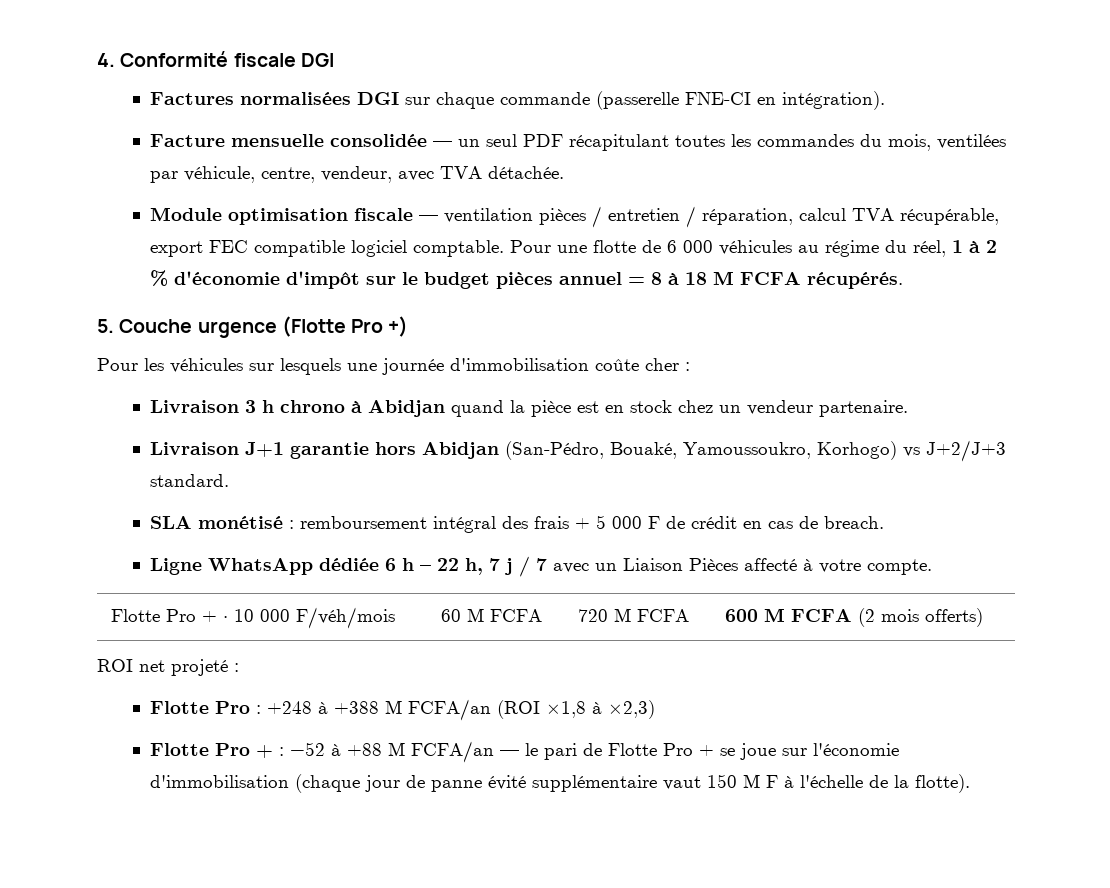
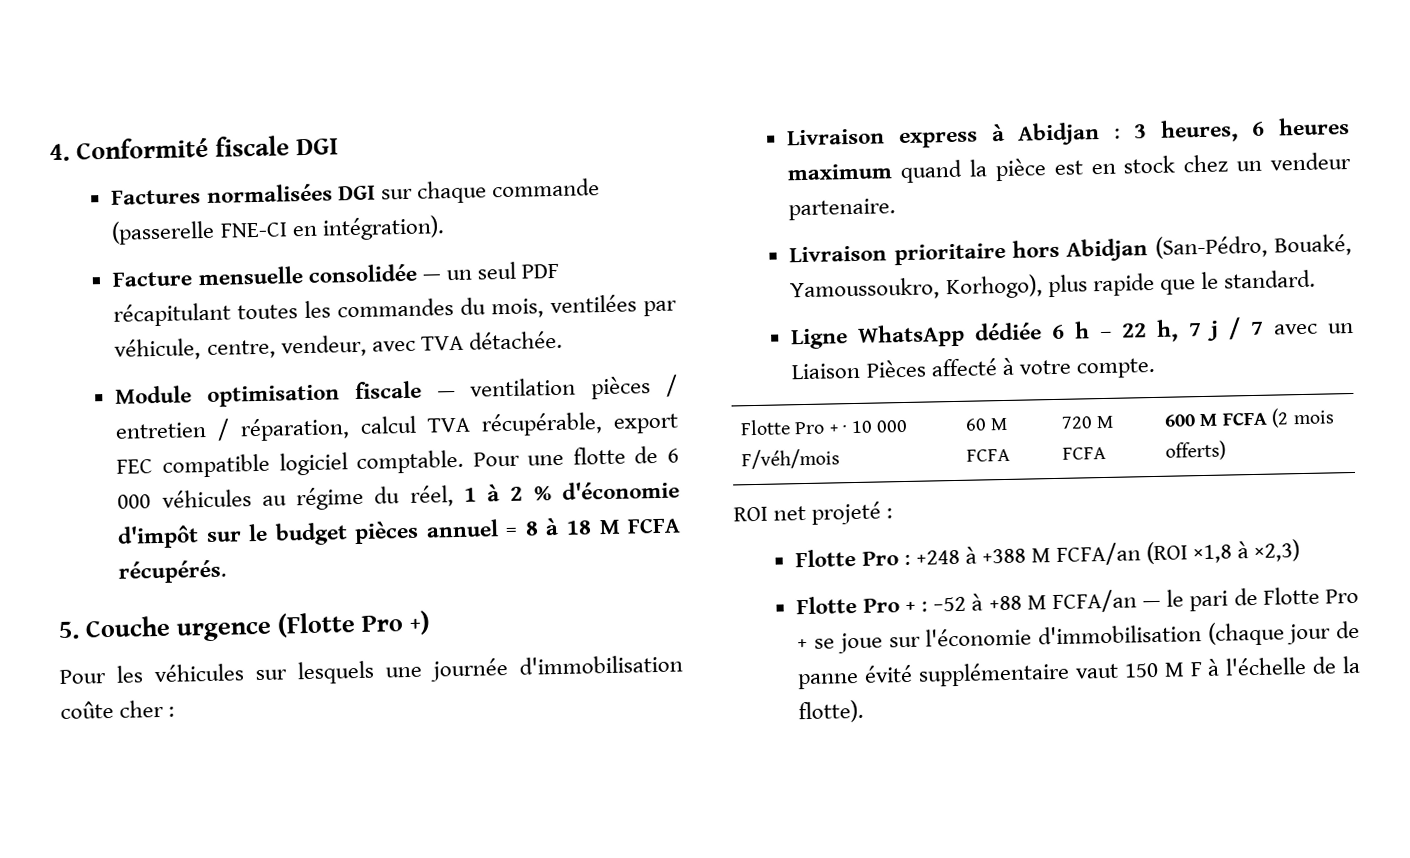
[244,400,445,417] 3 h chrono à Abidjan -> [899,117,1350,149] [787,163,894,181] express à Abidjan : 3 heures, 6 heures maximum
[244,442,369,459] J+1 garantie -> [893,242,1006,266] prioritaire
[816,440,1006,462] [149,474,229,487] [149,515,884,533] Korhogo) vs J+2/J+3 standard. // SLA monétisé : remboursement intégral des frais + 5 000 F de crédit en cas de breach. -> [944,269,1316,300] Korhogo), plus rapide que le standard.

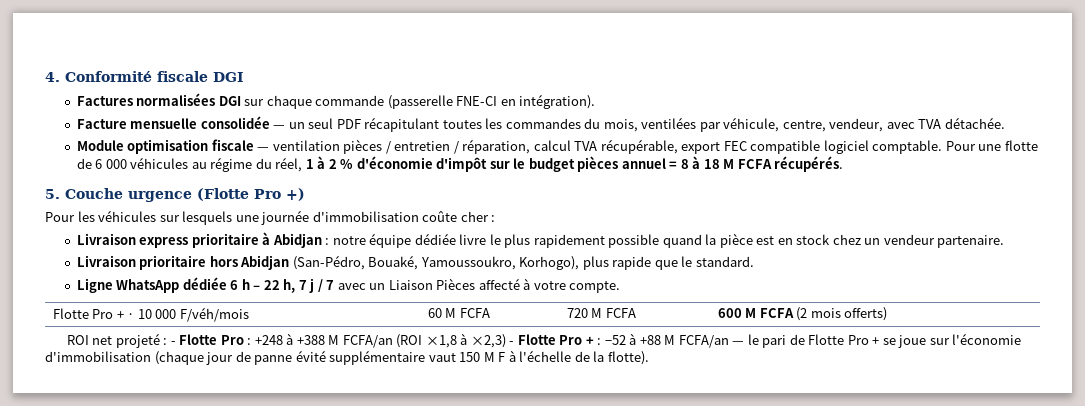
(979, 140) none -> [191,233,259,248] prioritaire
[1133,117,1350,143] [787,163,894,181] 3 heures, 6 heures maximum -> [332,233,660,248] notre équipe dédiée livre le plus rapidement possible
(894, 513) // -> [170,341,176,345] -
(1301, 550) // -> [509,341,515,345] -

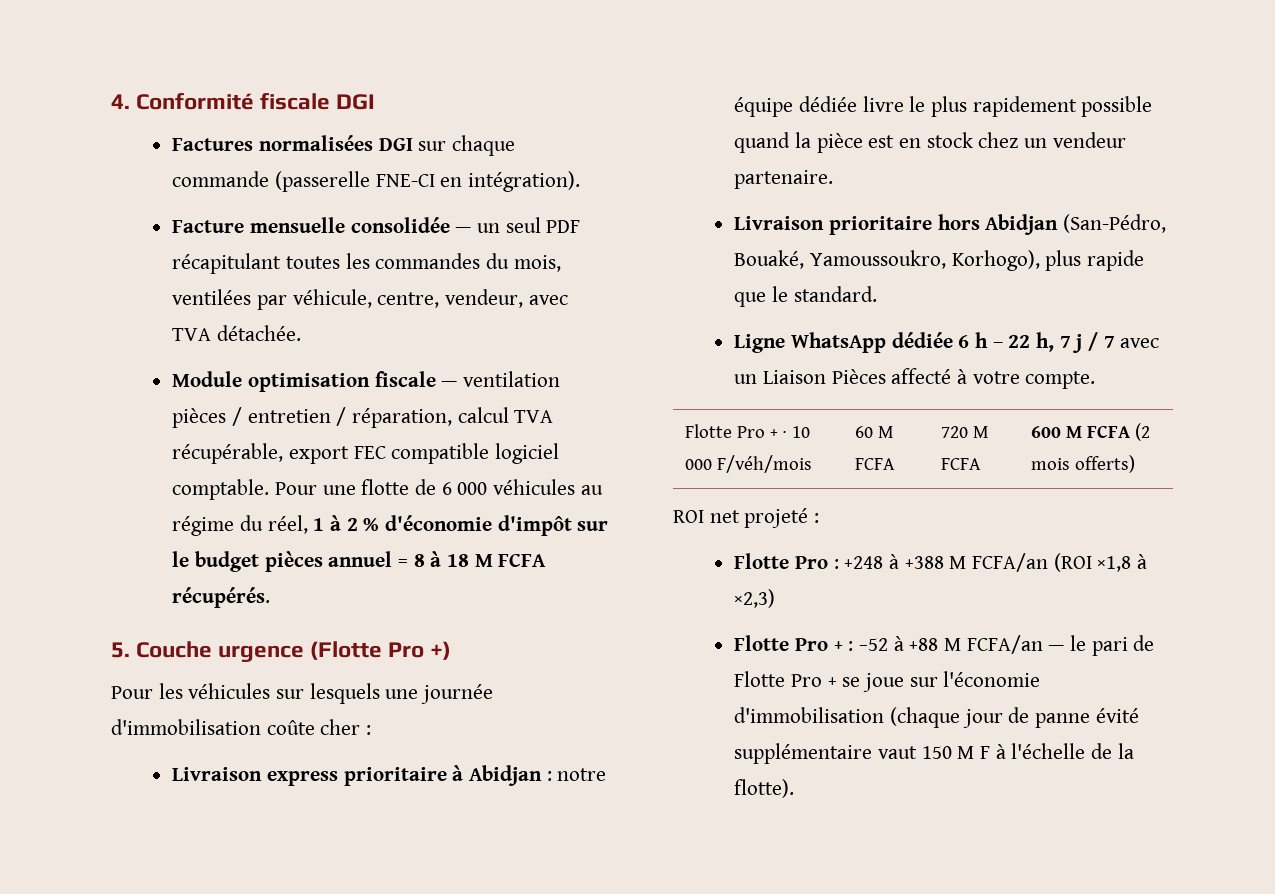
[170,341,176,345] - -> (820, 518) //
[509,341,515,345] - -> (776, 598) //

